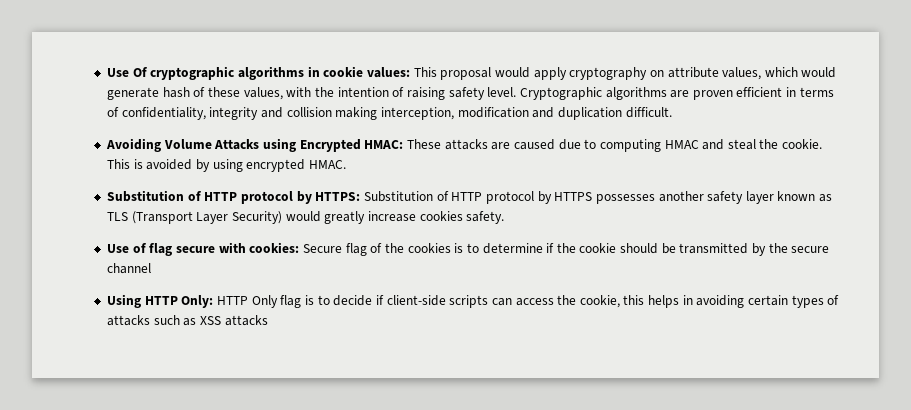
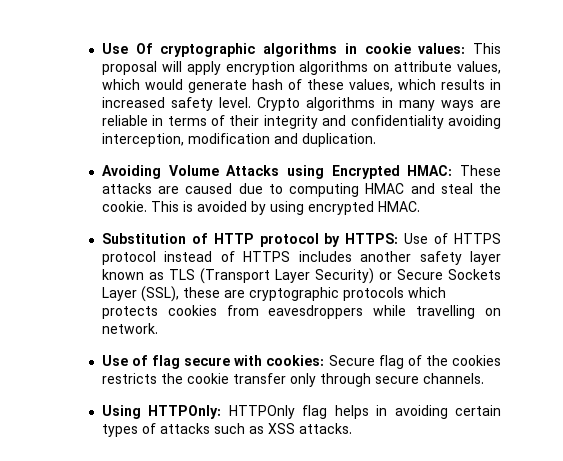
[494,67,648,80] would apply cryptography -> [161,61,369,75] will apply encryption algorithms
[286,87,783,100] with the intention of raising safety level. Cryptographic algorithms are proven efficient -> [397,79,501,90] [101,97,501,111] [101,115,148,126] which results in increased safety level. Crypto algorithms in many ways are reliable
[121,107,206,120] confidentiality, -> [229,115,260,126] their
[286,107,378,120] collision making -> [350,115,501,129] confidentiality avoiding
[557,107,672,120] duplication difficult. -> [301,133,376,147] duplication.
[364,191,655,204] Substitution of HTTP protocol by HTTPS possesses -> [404,233,501,244] [101,251,352,265] Use of HTTPS protocol instead of HTTPS includes
[285,211,505,224] would greatly increase cookies safety. -> [378,269,501,280] [101,286,446,302] [101,305,501,319] [101,323,158,334] or Secure Sockets Layer (SSL), these are cryptographic protocols which protects cookies from eavesdroppers while travelling on network.
[454,243,830,256] [107,263,152,274] [107,294,645,308] is to determine if the cookie should be transmitted by the secure channel // Using HTTP Only: HTTP Only flag is to decide if client-side scripts can access the cookie, this -> [101,373,484,387] [101,405,328,419] restricts the cookie transfer only through secure channels. // Using HTTPOnly: HTTPOnly flag
[224,315,268,326] attacks -> [298,423,352,434] attacks.

